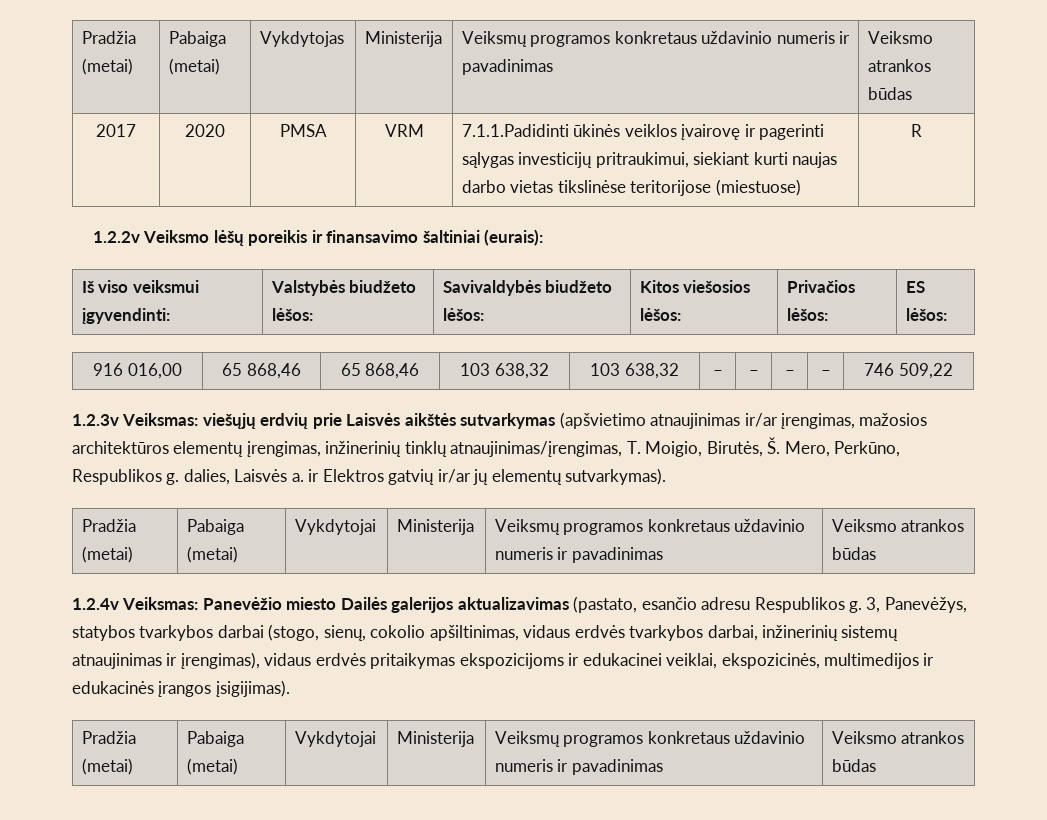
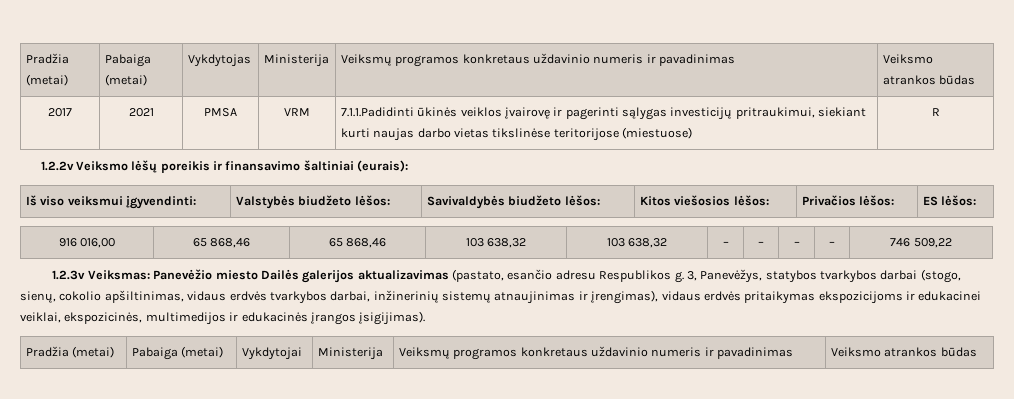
[185,124,225,137] 2020 -> [128,108,154,117] 2021
[202,412,928,429] [72,437,901,457] [72,468,667,485] [81,519,136,532] [81,546,133,563] [186,519,244,535] [186,546,238,563] [294,519,376,535] [396,519,474,535] [494,519,806,535] [494,547,663,563] [831,519,965,532] [831,547,876,560] [72,597,199,610] viešųjų erdvių prie Laisvės aikštės sutvarkymas (apšvietimo atnaujinimas ir/ar įrengimas, mažosios architektūros elementų įrengimas, inžinerinių tinklų atnaujinimas/įrengimas, T. Moigio, Birutės, Š. Mero, Perkūno, Respublikos g. dalies, Laisvės a. ir Elektros gatvių ir/ar jų elementų sutvarkymas). // Pradžia (metai) | Pabaiga (metai) | Vykdytojai | Ministerija | Veiksmų programos konkretaus uždavinio numeris ir pavadinimas | Veiksmo atrankos būdas // 1.2.4v Veiksmas: -> (150, 275) none

